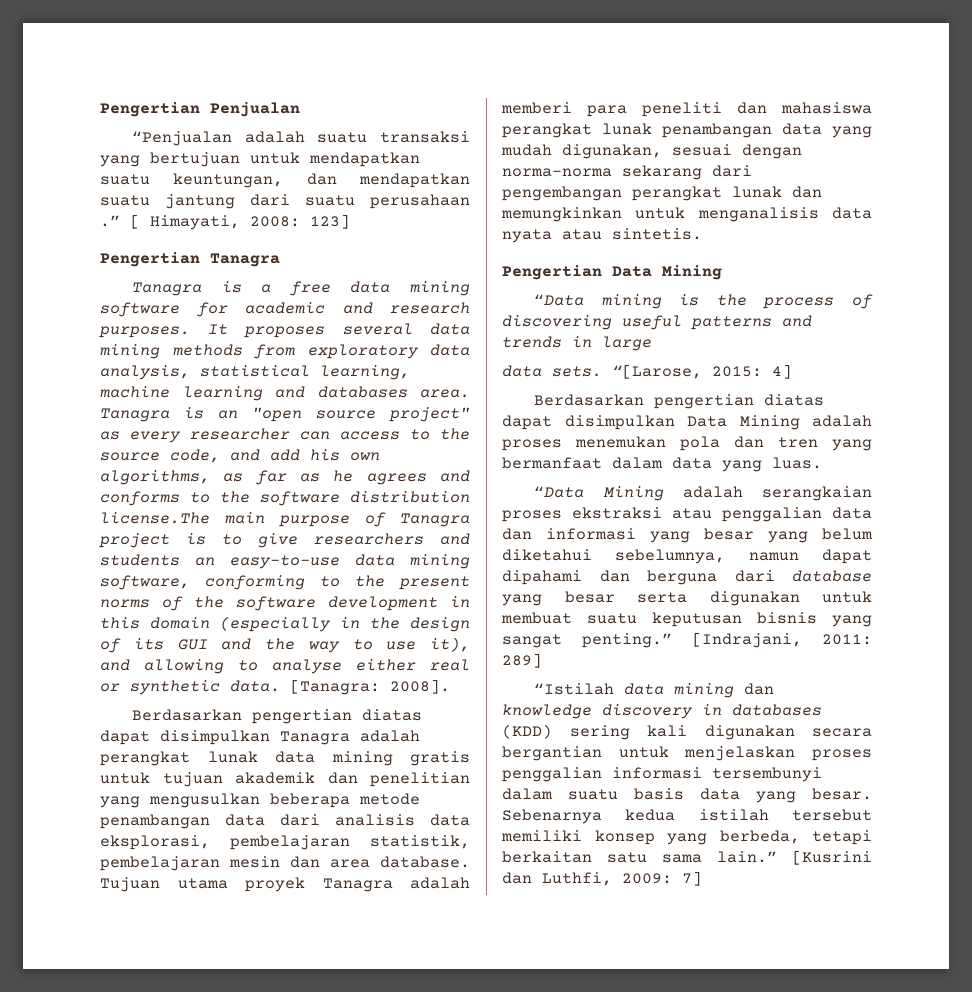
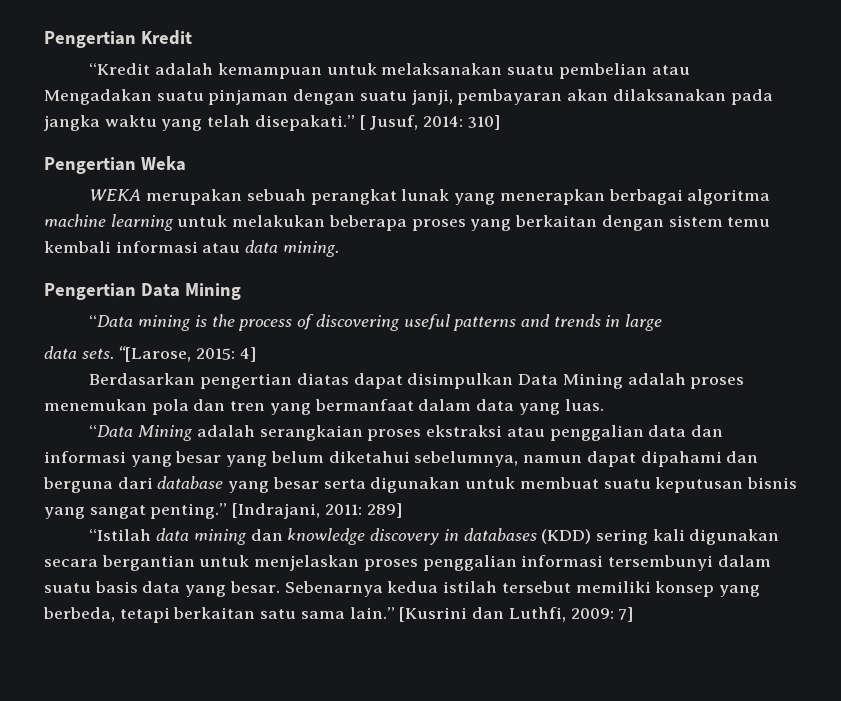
[100,102,300,117] [132,131,470,146] [100,152,420,167] [100,173,470,188] [100,194,470,209] [100,214,350,230] [100,252,280,267] [132,281,470,296] [100,302,470,317] [99,323,470,338] [100,344,470,359] [100,365,410,380] [100,386,470,401] [100,407,470,422] [100,428,470,443] [100,449,380,463] [100,470,470,485] [100,491,470,506] [100,512,470,527] [99,533,470,548] [100,554,470,569] [100,575,470,590] [100,596,470,611] [100,616,470,632] [100,637,470,653] [100,659,470,674] [100,679,450,695] [132,709,423,724] [100,730,420,745] [100,751,470,766] [100,772,470,787] [100,793,420,808] [100,814,470,829] [100,835,470,850] [100,856,470,871] [100,877,470,892] [501,102,872,117] [502,123,872,138] [501,144,802,159] [502,165,752,180] [502,186,822,201] [501,207,872,222] [502,228,702,243] Pengertian Penjualan // “Penjualan adalah suatu transaksi yang bertujuan untuk mendapatkan suatu keuntungan, dan mendapatkan suatu jantung dari suatu perusahaan .” [ Himayati, 2008: 123] // Pengertian Tanagra // Tanagra is a free data mining software for academic and research purposes. It proposes several data mining methods from exploratory data analysis, statistical learning, machine learning and databases area. Tanagra is an "open source project" as every researcher can access to the source code, and add his own algorithms, as far as he agrees and conforms to the software distribution license.The main purpose of Tanagra project is to give researchers and students an easy-to-use data mining software, conforming to the present norms of the software development in this domain (especially in the design of its GUI and the way to use it), and allowing to analyse either real or synthetic data. [Tanagra: 2008]. // Berdasarkan pengertian diatas dapat disimpulkan Tanagra adalah perangkat lunak data mining gratis untuk tujuan akademik dan penelitian yang mengusulkan beberapa metode penambangan data dari analisis data eksplorasi, pembelajaran statistik, pembelajaran mesin dan area database. Tujuan utama proyek Tanagra adalah memberi para peneliti dan mahasiswa perangkat lunak penambangan data yang mudah digunakan, sesuai dengan norma-norma sekarang dari pengembangan perangkat lunak dan memungkinkan untuk menganalisis data nyata atau sintetis. -> [44,30,192,48] [89,63,690,79] [44,89,773,105] [44,115,500,131] [44,156,186,174] [89,189,771,205] [44,214,771,231] [44,240,339,257] Pengertian Kredit // “Kredit adalah kemampuan untuk melaksanakan suatu pembelian atau Mengadakan suatu pinjaman dengan suatu janji, pembayaran akan dilaksanakan pada jangka waktu yang telah disepakati.” [ Jusuf, 2014: 310] // Pengertian Weka // WEKA merupakan sebuah perangkat lunak yang menerapkan berbagai algoritma machine learning untuk melakukan beberapa proses yang berkaitan dengan sistem temu kembali informasi atau data mining.

